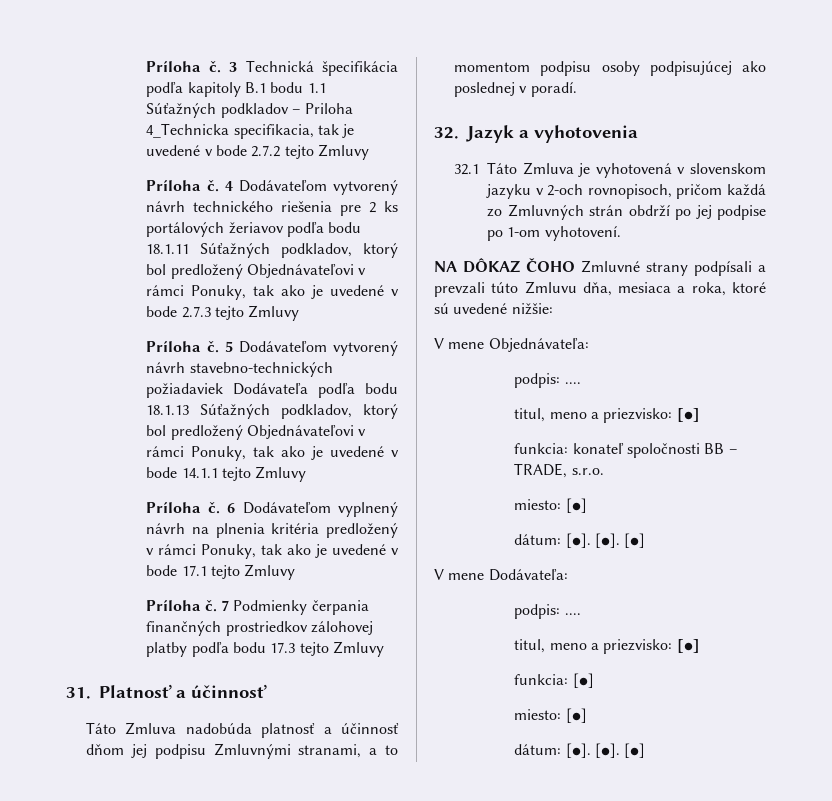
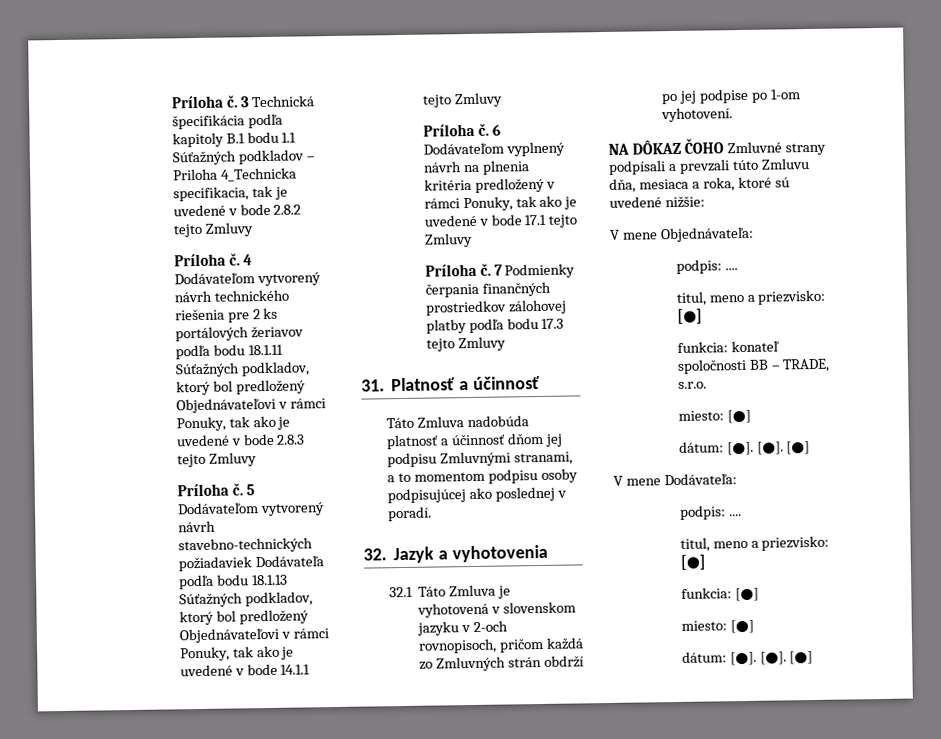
[251,145,281,157] 2.7.2 -> [273,204,302,215] 2.8.2
[181,306,211,318] 2.7.3 -> [276,434,306,445] 2.8.3

